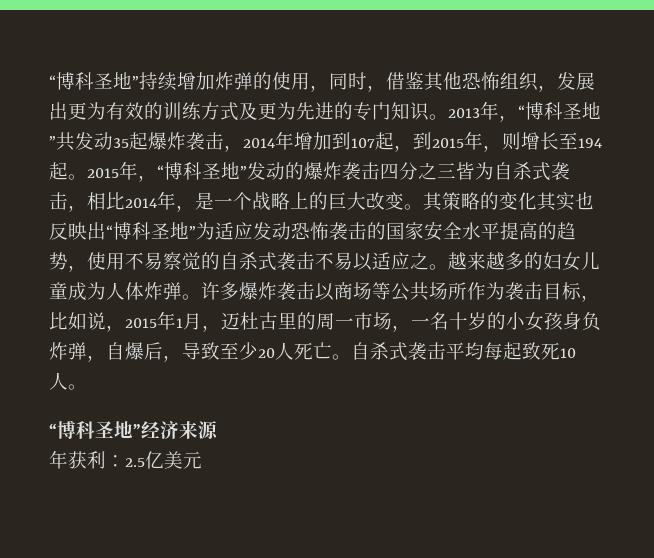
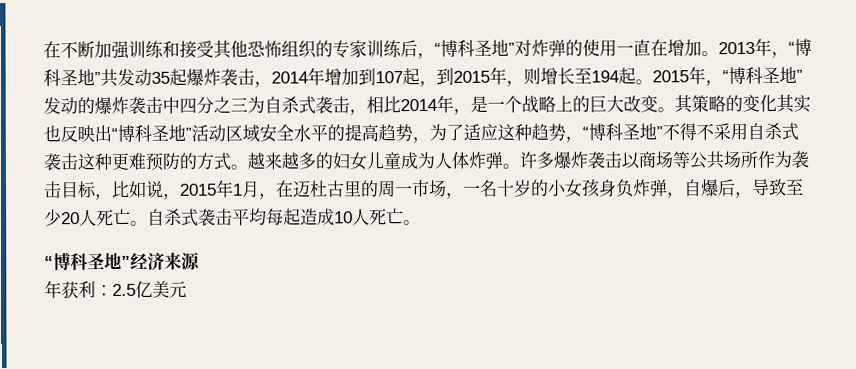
[49,72,215,91] “博科圣地”持续增加 -> [43,39,532,60] 在不断加强训练和接受其他恐怖组织的专家训练后，“博科圣地”对
[310,72,595,92] [49,102,429,121] ，同时，借鉴其他恐怖组织，发展出更为有效的训练方式及更为先进的专门知识 -> [616,39,702,57] 一直在增加
(380, 171) none -> [162,96,180,114] 中
[456,162,475,180] 皆 -> (248, 104) none
[196,221,576,241] [49,252,429,272] 为适应发动恐怖袭击的国家安全水平提高的趋势，使用不易察觉的自杀式袭击不易以适应之 -> [191,122,799,144] [43,152,231,172] 活动区域安全水平的提高趋势，为了适应这种趋势，“博科圣地”不得不采用自杀式袭击这种更难预防的方式
(221, 328) none -> [275,180,294,198] 在
[522,342,576,360] [49,372,68,390] 致死10人 -> [300,208,404,226] 造成10人死亡

